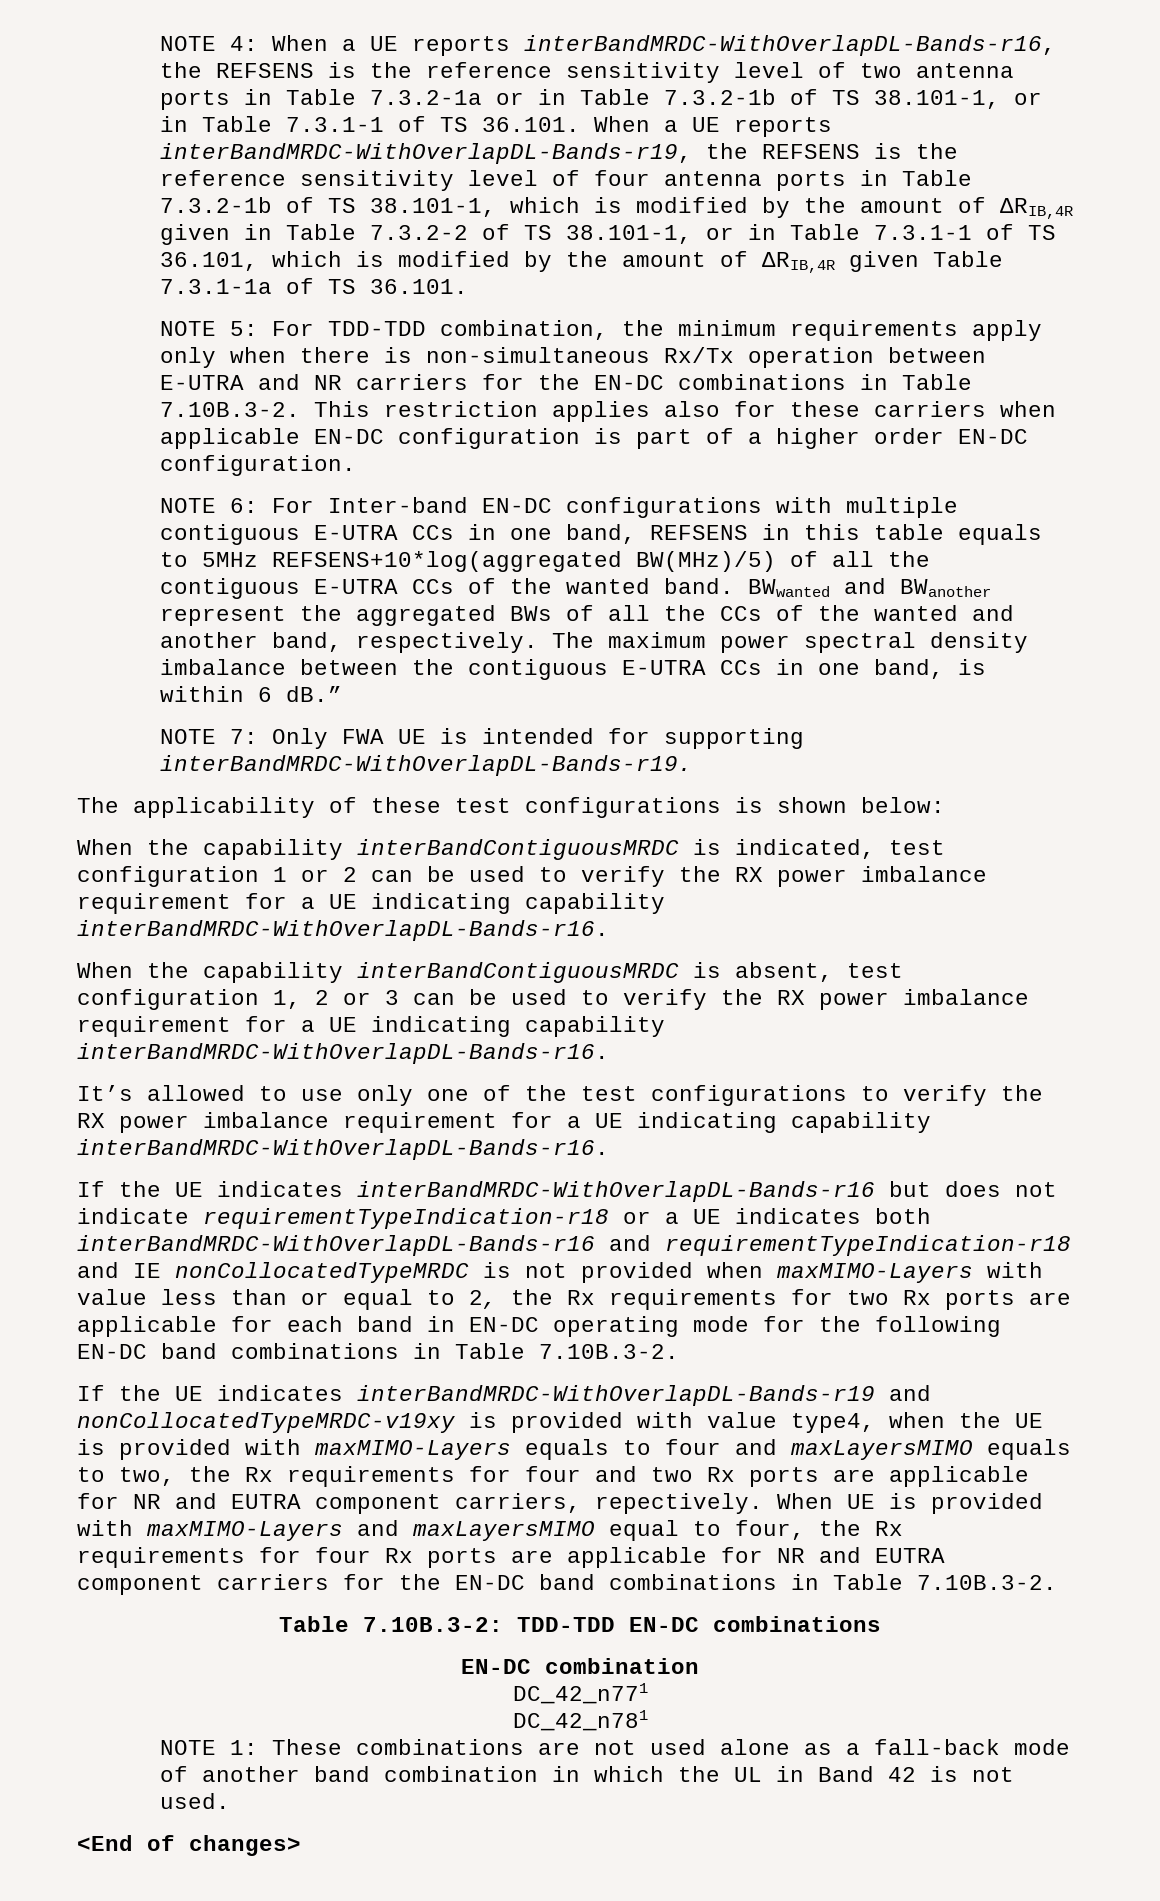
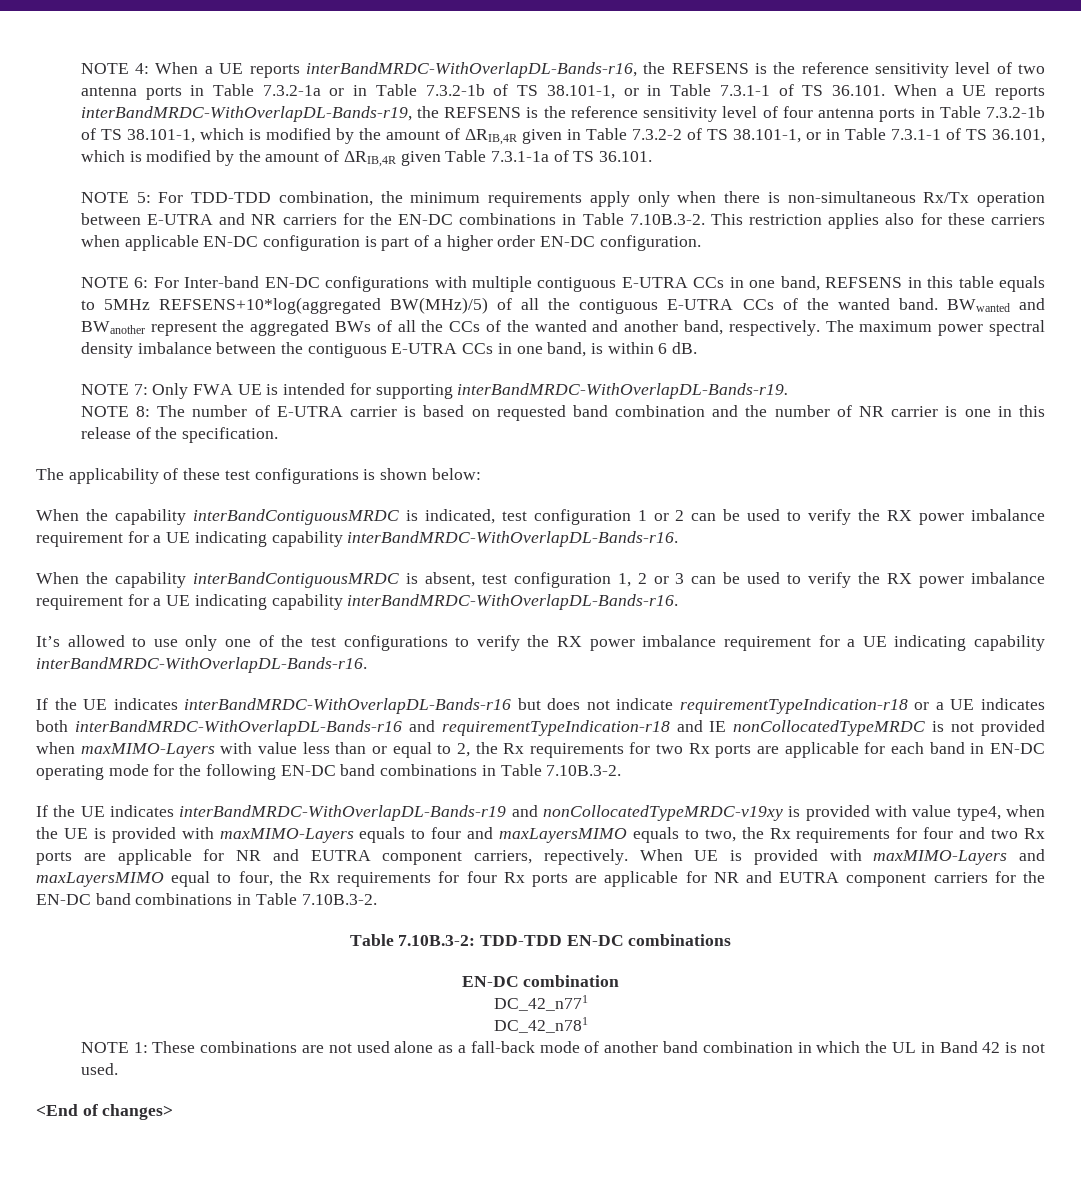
[285,686,342,702] dB.” -> [672,342,698,354] dB.
(692, 765) none -> [80,405,1045,421] [80,427,278,443] // NOTE 8: The number of E-UTRA carrier is based on requested band combination and the number of NR carrier is one in this release of the specification.

